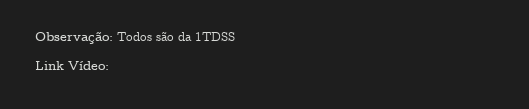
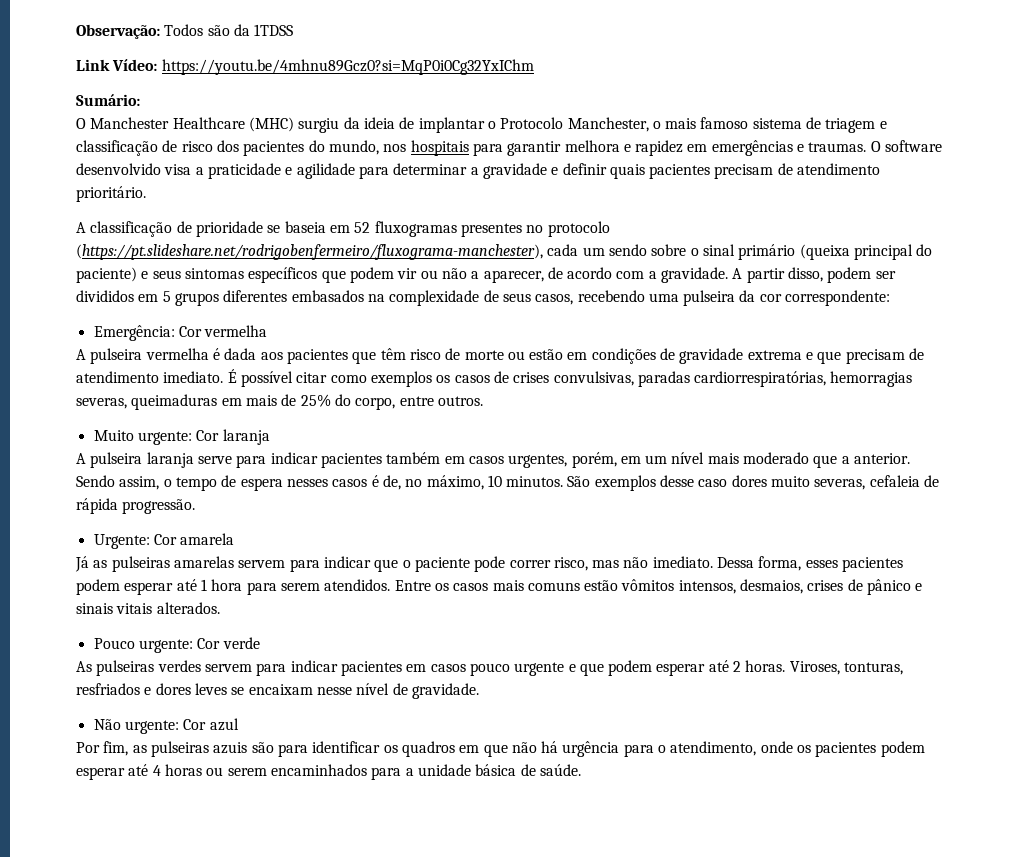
(109, 65) none -> [161,59,534,75] [76,94,140,106] [76,117,887,133] [76,140,943,156] [76,163,881,179] [76,186,146,202] [76,221,610,237] [76,244,933,260] [76,267,896,283] [76,290,891,306] [93,325,268,341] [76,348,925,364] [76,369,913,387] [76,394,483,410] [93,429,270,445] [76,452,911,468] [76,475,940,491] [76,498,196,514] [93,533,235,549] [75,556,904,572] [76,579,923,595] [76,602,220,614] [93,637,260,653] [76,660,904,676] [76,683,479,699] [93,718,239,734] [76,741,925,757] [76,764,581,780] https://youtu.be/4mhnu89Gcz0?si=MqP0i0Cg32YxIChm // Sumário: // O Manchester Healthcare (MHC) surgiu da ideia de implantar o Protocolo Manchester, o mais famoso sistema de triagem e classificação de risco dos pacientes do mundo, nos hospitais para garantir melhora e rapidez em emergências e traumas. O software desenvolvido visa a praticidade e agilidade para determinar a gravidade e definir quais pacientes precisam de atendimento prioritário. // A classificação de prioridade se baseia em 52 fluxogramas presentes no protocolo (https://pt.slideshare.net/rodrigobenfermeiro/fluxograma-manchester), cada um sendo sobre o sinal primário (queixa principal do paciente) e seus sintomas específicos que podem vir ou não a aparecer, de acordo com a gravidade. A partir disso, podem ser divididos em 5 grupos diferentes embasados na complexidade de seus casos, recebendo uma pulseira da cor correspondente: // Emergência: Cor vermelha // A pulseira vermelha é dada aos pacientes que têm risco de morte ou estão em condições de gravidade extrema e que precisam de atendimento imediato. É possível citar como exemplos os casos de crises convulsivas, paradas cardiorrespiratórias, hemorragias severas, queimaduras em mais de 25% do corpo, entre outros. // Muito urgente: Cor laranja // A pulseira laranja serve para indicar pacientes também em casos urgentes, porém, em um nível mais moderado que a anterior. Sendo assim, o tempo de espera nesses casos é de, no máximo, 10 minutos. São exemplos desse caso dores muito severas, cefaleia de rápida progressão. // Urgente: Cor amarela // Já as pulseiras amarelas servem para indicar que o paciente pode correr risco, mas não imediato. Dessa forma, esses pacientes podem esperar até 1 hora para serem atendidos. Entre os casos mais comuns estão vômitos intensos, desmaios, crises de pânico e sinais vitais alterados. // Pouco urgente: Cor verde // As pulseiras verdes servem para indicar pacientes em casos pouco urgente e que podem esperar até 2 horas. Viroses, tonturas, resfriados e dores leves se encaixam nesse nível de gravidade. // Não urgente: Cor azul // Por fim, as pulseiras azuis são para identificar os quadros em que não há urgência para o atendimento, onde os pacientes podem esperar até 4 horas ou serem encaminhados para a unidade básica de saúde.

